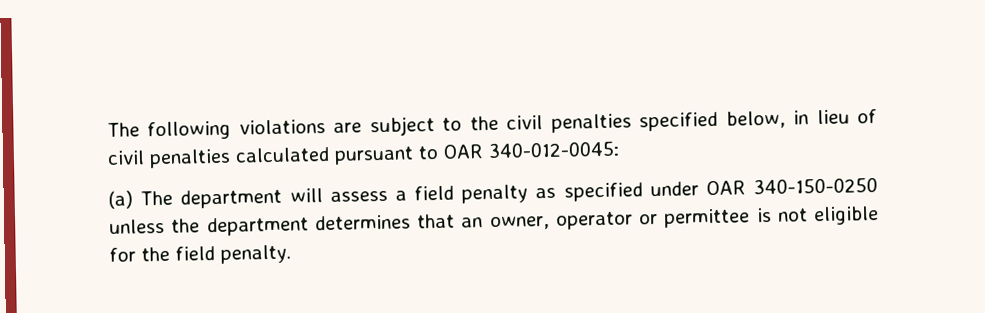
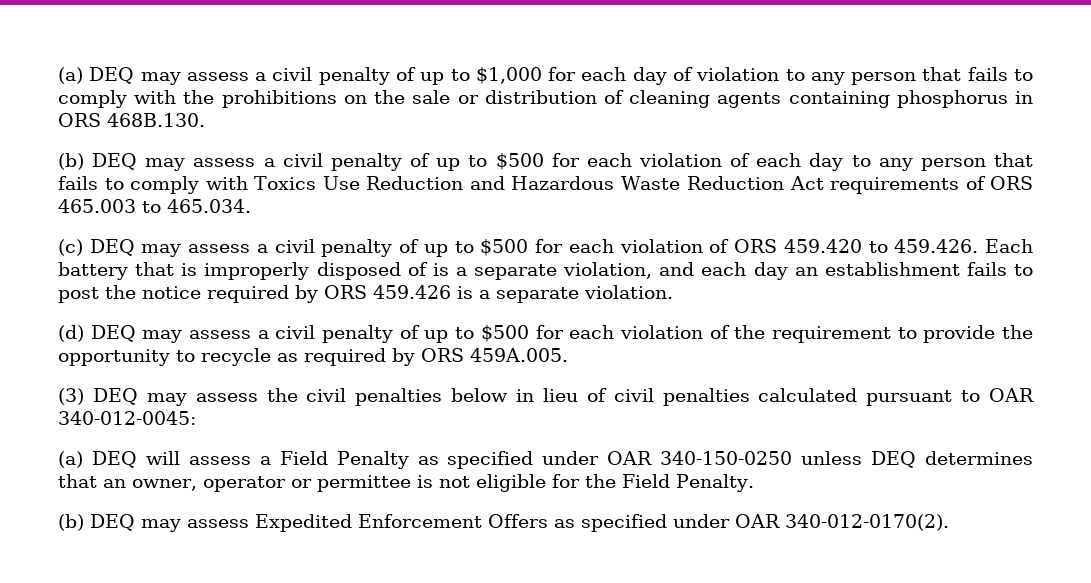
[107,116,463,141] The following violations are subject to -> [58,67,1034,85] [58,90,1033,108] [58,113,205,127] [58,153,1033,171] [58,176,1033,194] [58,199,251,213] [58,239,1033,257] [58,262,1033,280] [58,285,673,303] [58,325,1034,343] [58,348,568,366] [58,388,258,406] (a) DEQ may assess a civil penalty of up to $1,000 for each day of violation to any person that fails to comply with the prohibitions on the sale or distribution of cleaning agents containing phosphorus in ORS 468B.130. // (b) DEQ may assess a civil penalty of up to $500 for each violation of each day to any person that fails to comply with Toxics Use Reduction and Hazardous Waste Reduction Act requirements of ORS 465.003 to 465.034. // (c) DEQ may assess a civil penalty of up to $500 for each violation of ORS 459.420 to 459.426. Each battery that is improperly disposed of is a separate violation, and each day an establishment fails to post the notice required by ORS 459.426 is a separate violation. // (d) DEQ may assess a civil penalty of up to $500 for each violation of the requirement to provide the opportunity to recycle as required by ORS 459A.005. // (3) DEQ may assess
[639,110,786,132] specified below, -> [451,388,509,402] below
[140,188,283,209] The department -> [91,451,137,468] DEQ
[414,184,529,204] field penalty -> [279,451,409,469] Field Penalty
[171,216,309,237] the department -> [871,451,917,468] DEQ
[175,244,291,264] field penalty. -> [621,474,754,492] [58,514,949,532] Field Penalty. // (b) DEQ may assess Expedited Enforcement Offers as specified under OAR 340-012-0170(2).

